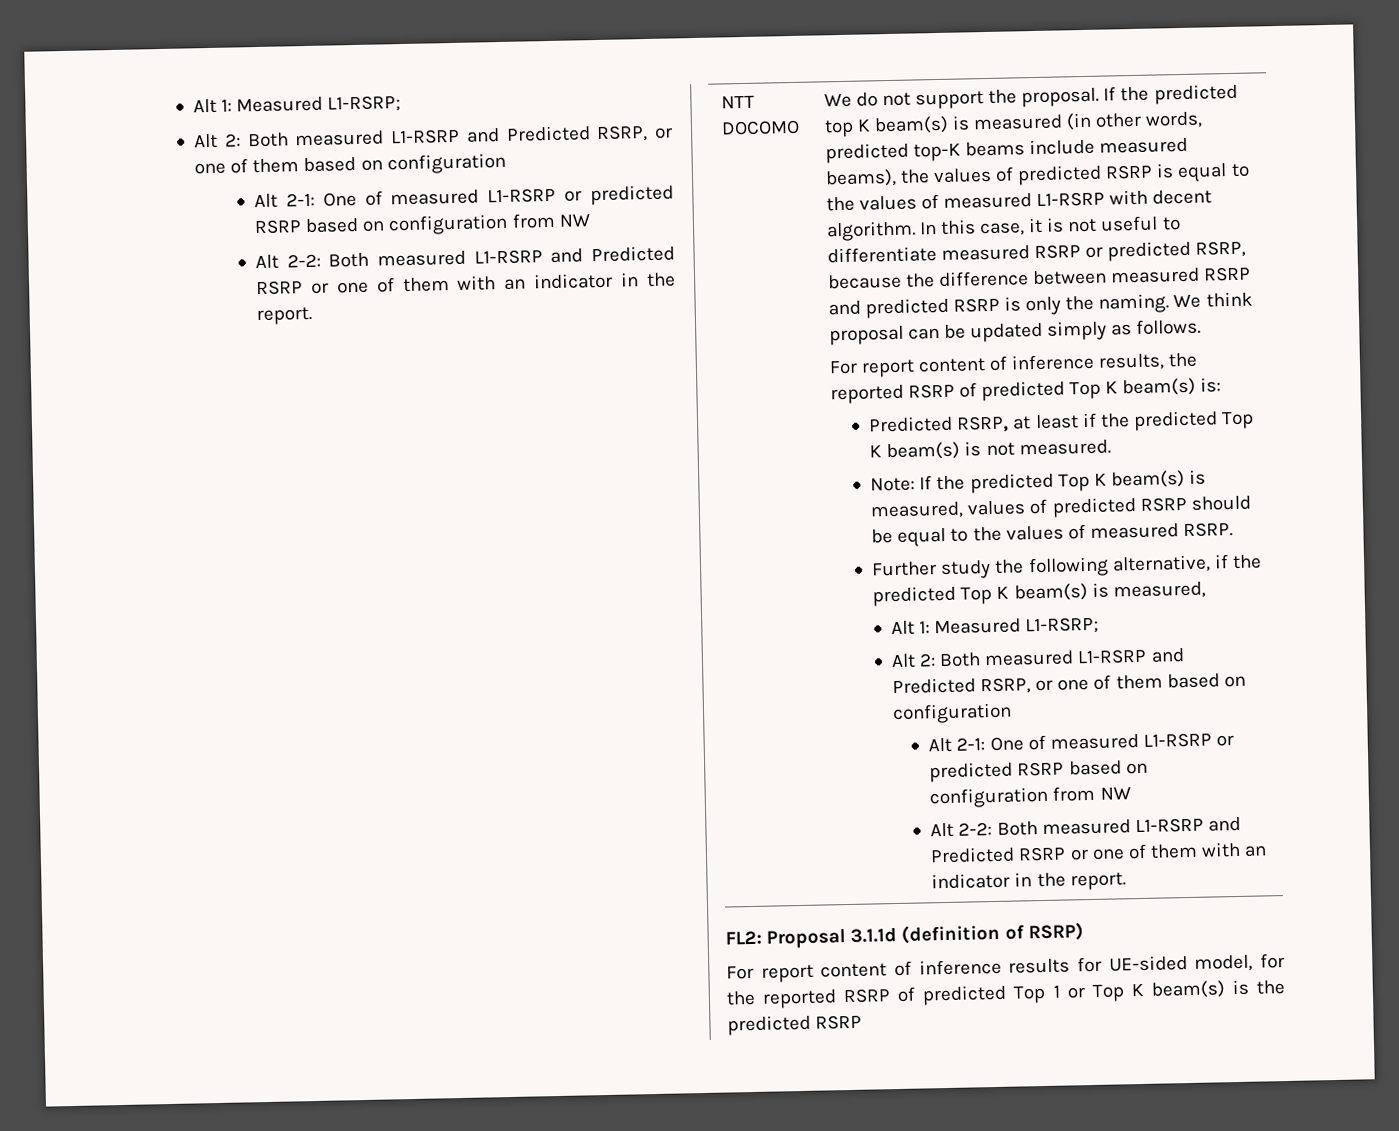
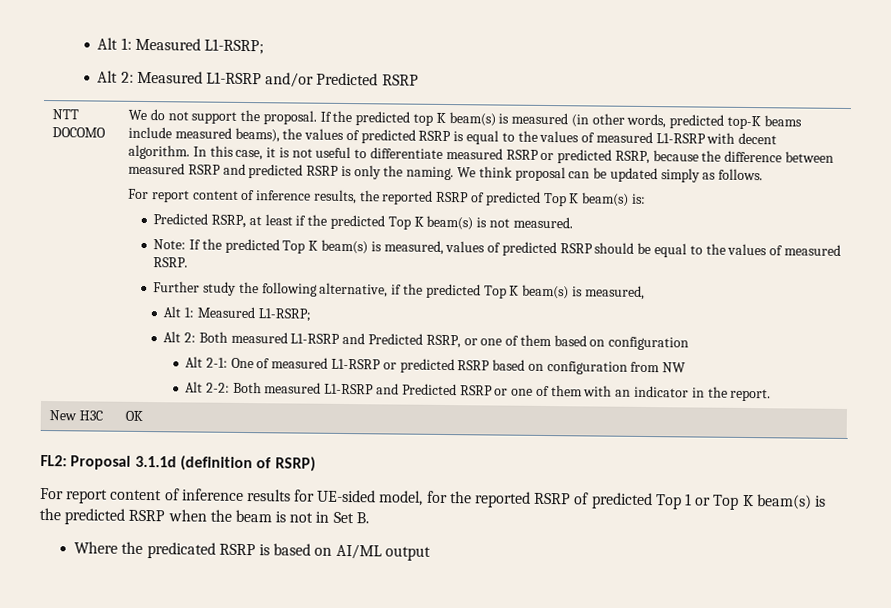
[192,95,402,114] [193,124,673,149] [193,152,506,175] [254,184,675,209] [254,212,590,236] [255,245,675,270] [256,272,676,296] [256,306,313,326] Alt 1: Measured L1-RSRP; // Alt 2: Both measured L1-RSRP and Predicted RSRP, or one of them based on configuration // Alt 2-1: One of measured L1-RSRP or predicted RSRP based on configuration from NW // Alt 2-2: Both measured L1-RSRP and Predicted RSRP or one of them with an indicator in the report. -> [97,37,265,55] [97,70,419,88] Alt 1: Measured L1-RSRP; // Alt 2: Measured L1-RSRP and/or Predicted RSRP
(1126, 881) none -> [49,410,103,421] [125,410,144,422] // New H3C | OK
(863, 1022) none -> [167,509,369,524] [74,541,431,561] when the beam is not in Set B. // Where the predicated RSRP is based on AI/ML output

